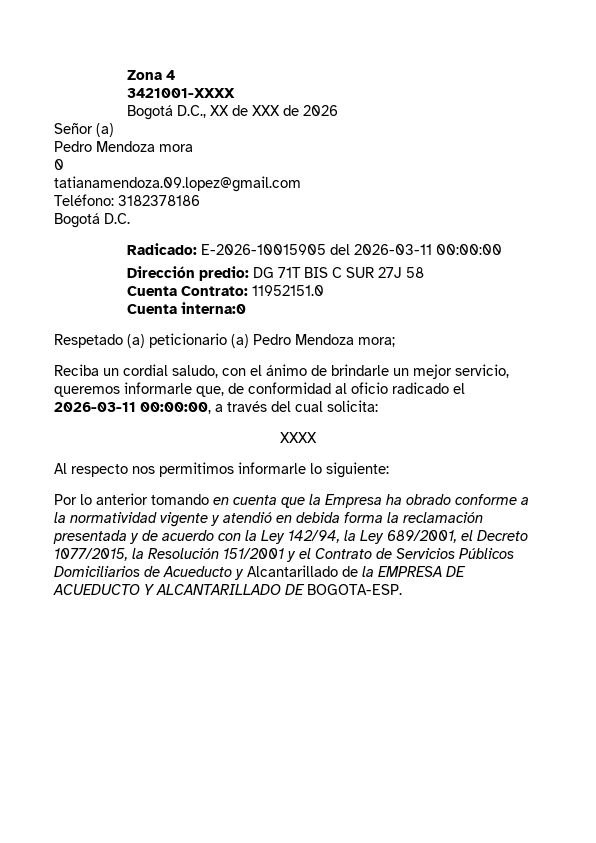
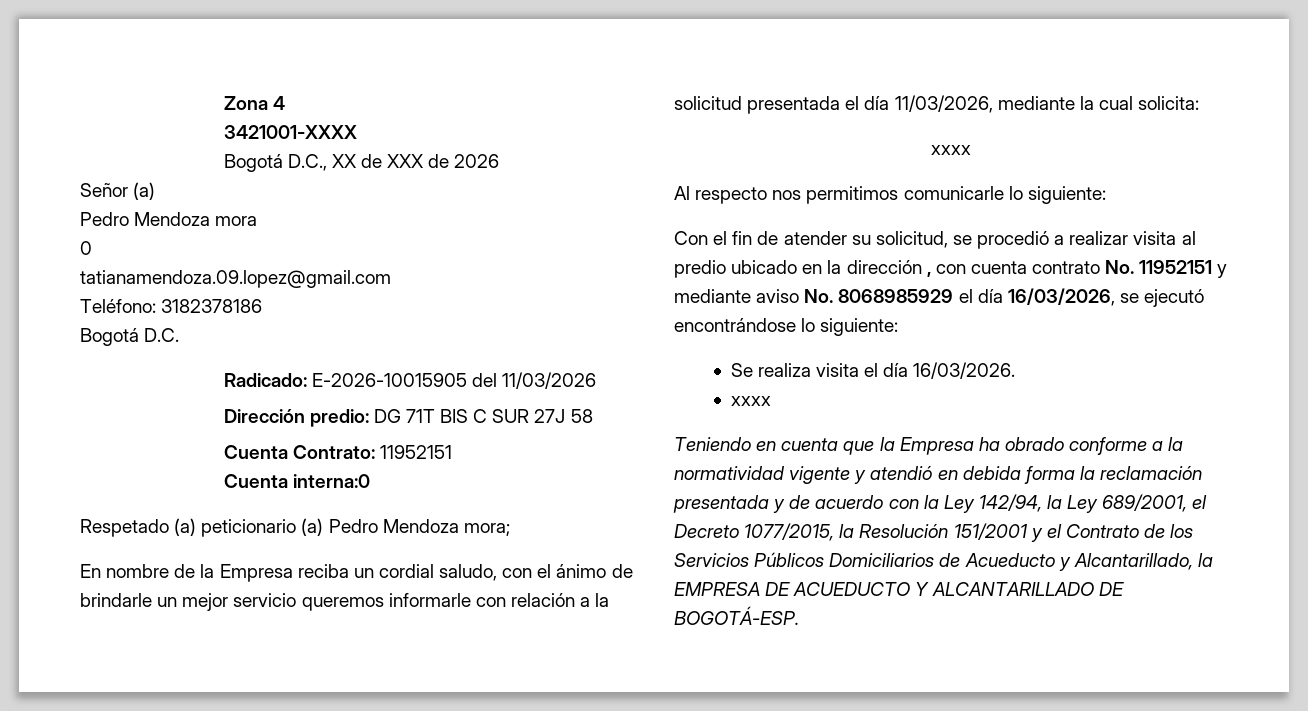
[353,244,502,255] 2026-03-11 00:00:00 -> [501,372,596,389] 11/03/2026
[251,285,324,296] 11952151.0 -> [379,445,452,459] 11952151
[54,364,99,376] Reciba -> [80,564,349,582] En nombre de la Empresa reciba
[455,364,509,378] servicio, -> [233,593,297,607] servicio
[196,382,465,397] [54,401,291,414] que, de conformidad al oficio radicado el 2026-03-11 00:00:00, a través del -> [475,593,610,607] [674,95,1094,114] con relación a la solicitud presentada el día 11/03/2026, mediante la
[280,432,317,443] XXXX -> [931,145,971,155] xxxx
[238,462,389,478] [54,493,209,505] informarle lo siguiente: // Por lo anterior tomando -> [903,186,1106,204] [674,231,1196,249] [674,260,1228,278] [674,288,1205,307] [674,318,899,336] [730,362,1016,379] [730,396,771,406] [674,437,751,451] comunicarle lo siguiente: // Con el fin de atender su solicitud, se procedió a realizar visita al predio ubicado en la dirección , con cuenta contrato No. 11952151 y mediante aviso No. 8068985929 el día 16/03/2026, se ejecutó encontrándose lo siguiente: // Se realiza visita el día 16/03/2026. // xxxx // Teniendo
(392, 553) none -> [1170,524,1194,538] los
[247,565,358,577] Alcantarillado de -> [1073,553,1193,570] Alcantarillado,
[307,584,402,595] BOGOTA-ESP. -> [674,606,799,625] BOGOTÁ-ESP.

